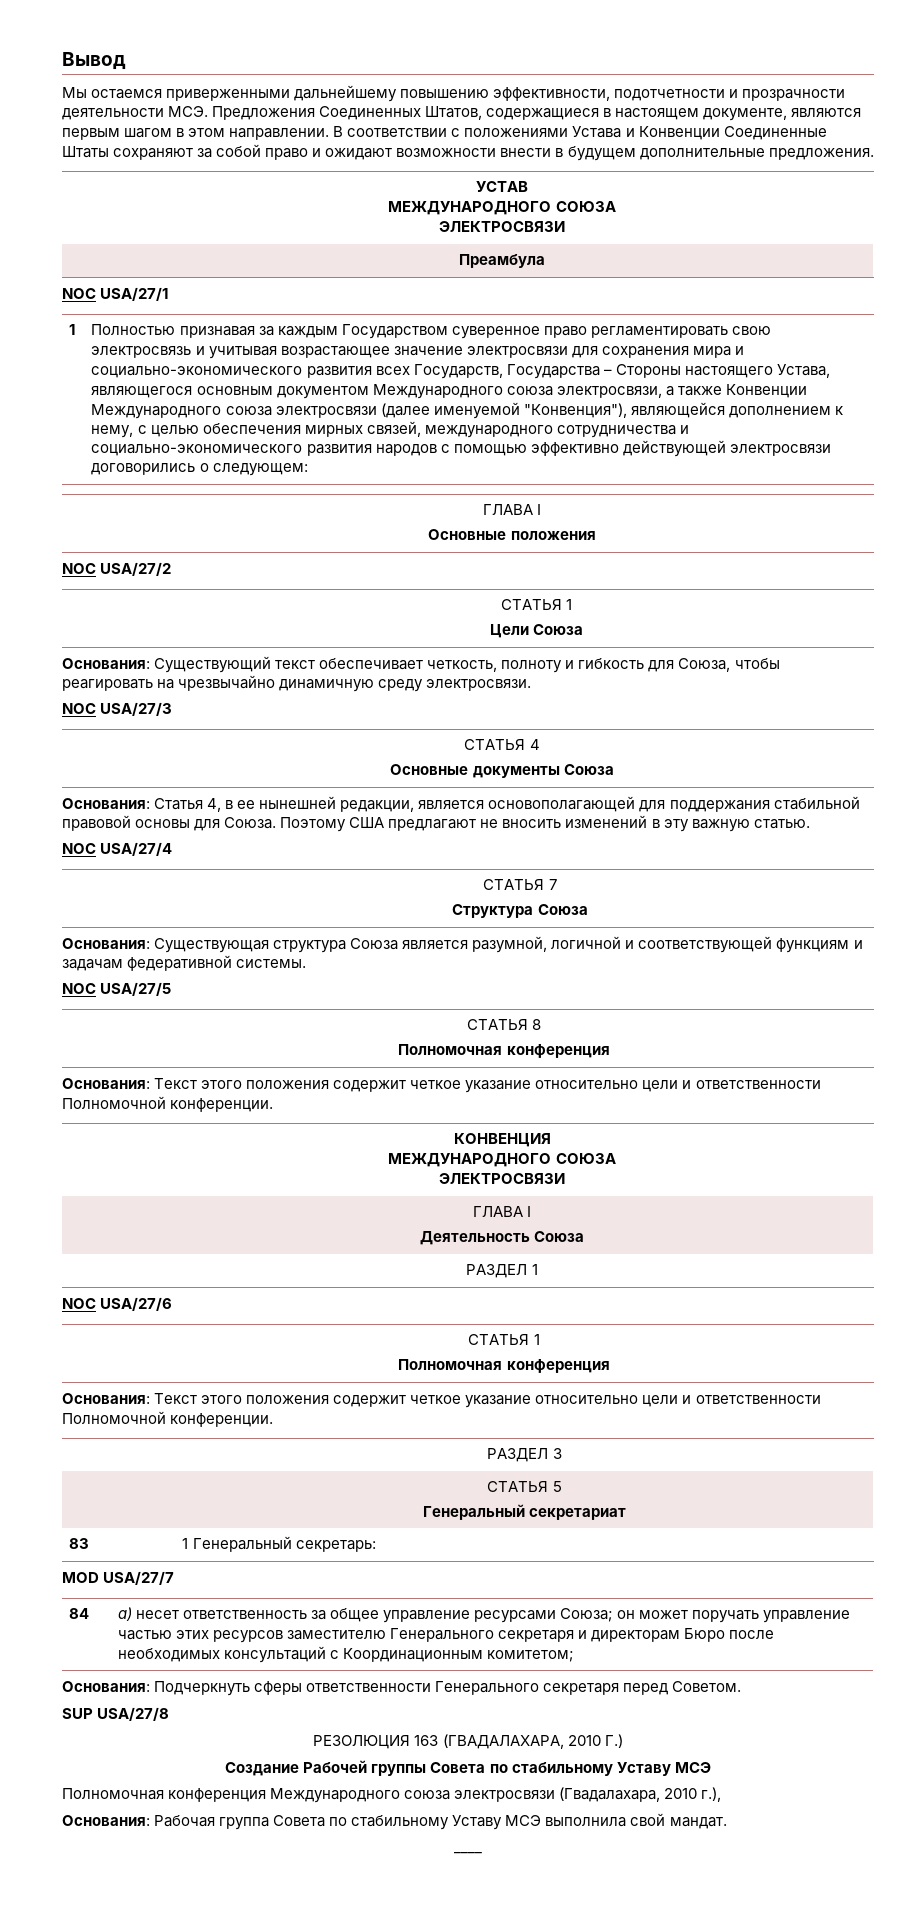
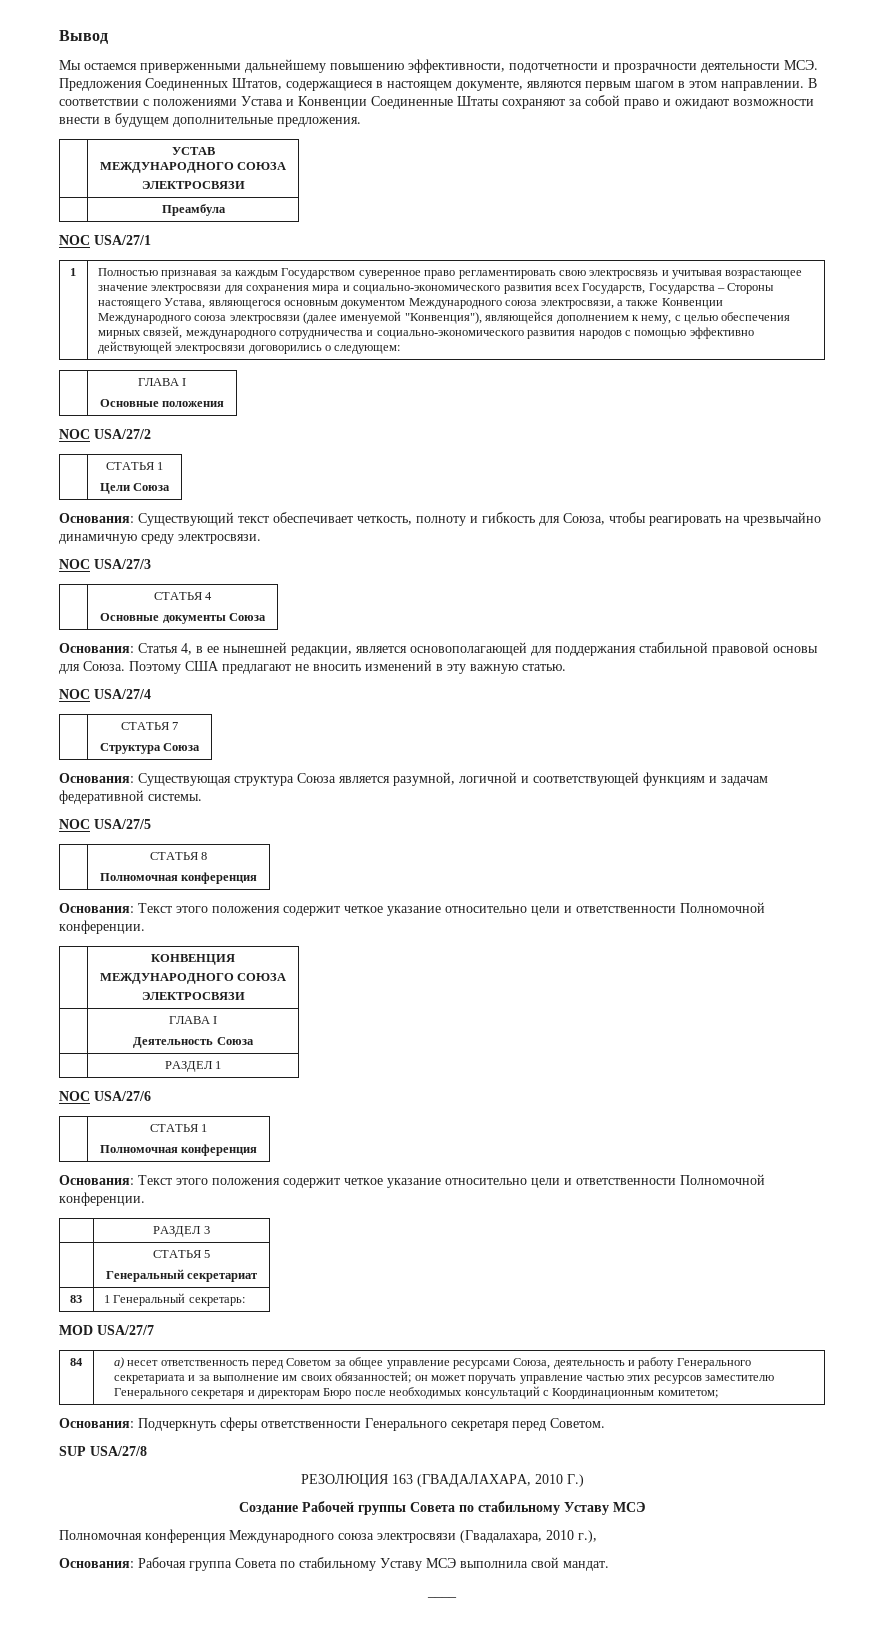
(307, 1614) none -> [252,1358,332,1369] перед Советом
[560,1608,614,1622] Союза; -> [513,1357,751,1369] [113,1371,412,1384] Союза, деятельность и работу Генерального секретариата и за выполнение им своих обязанностей;

